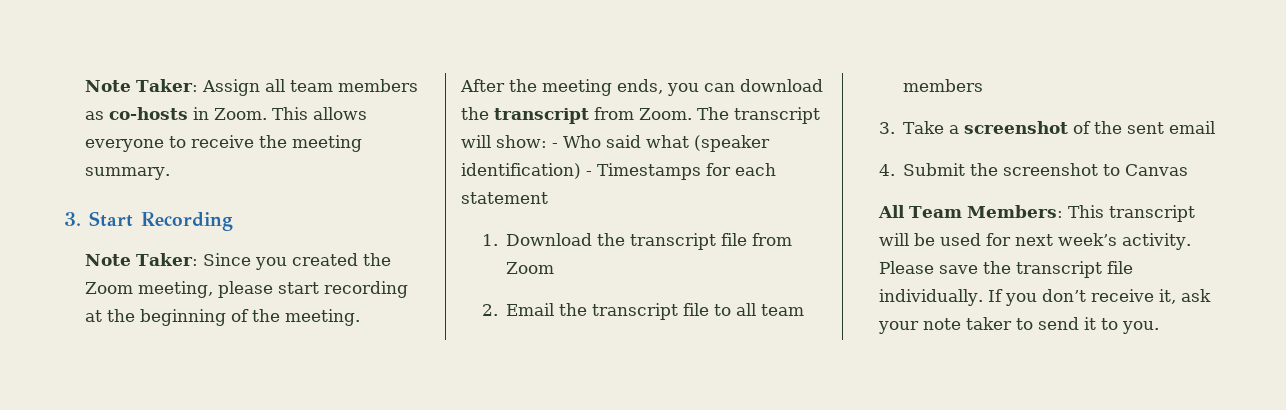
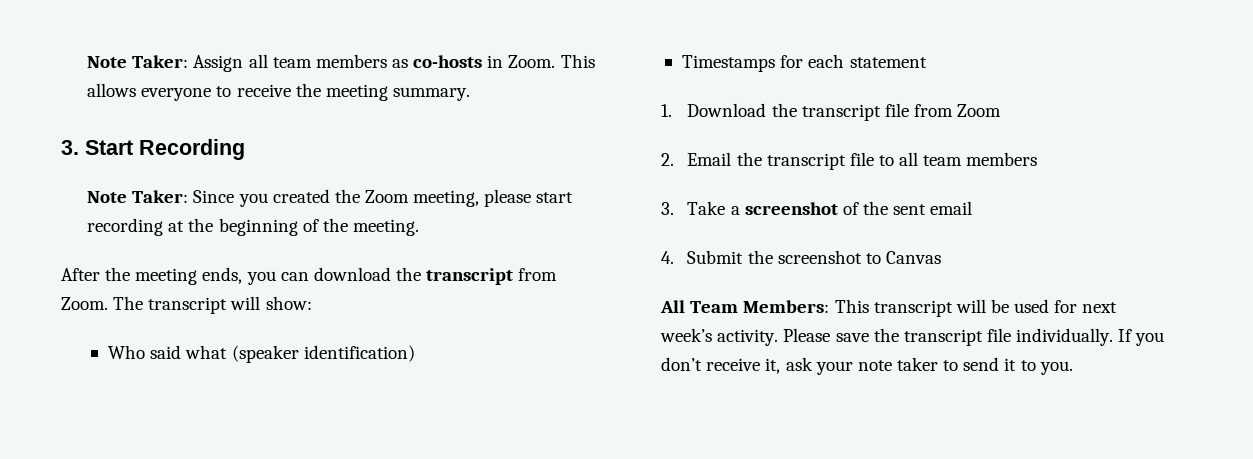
[552,143,558,148] - -> (312, 303) //
[586,171,592,176] - -> (415, 353) //

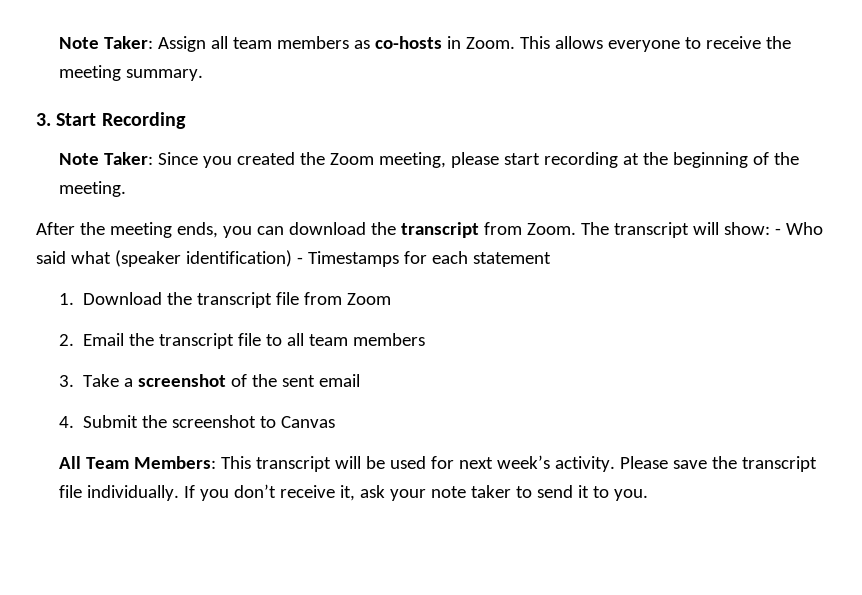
(312, 303) // -> [774,228,781,235] -
(415, 353) // -> [296,257,303,264] -

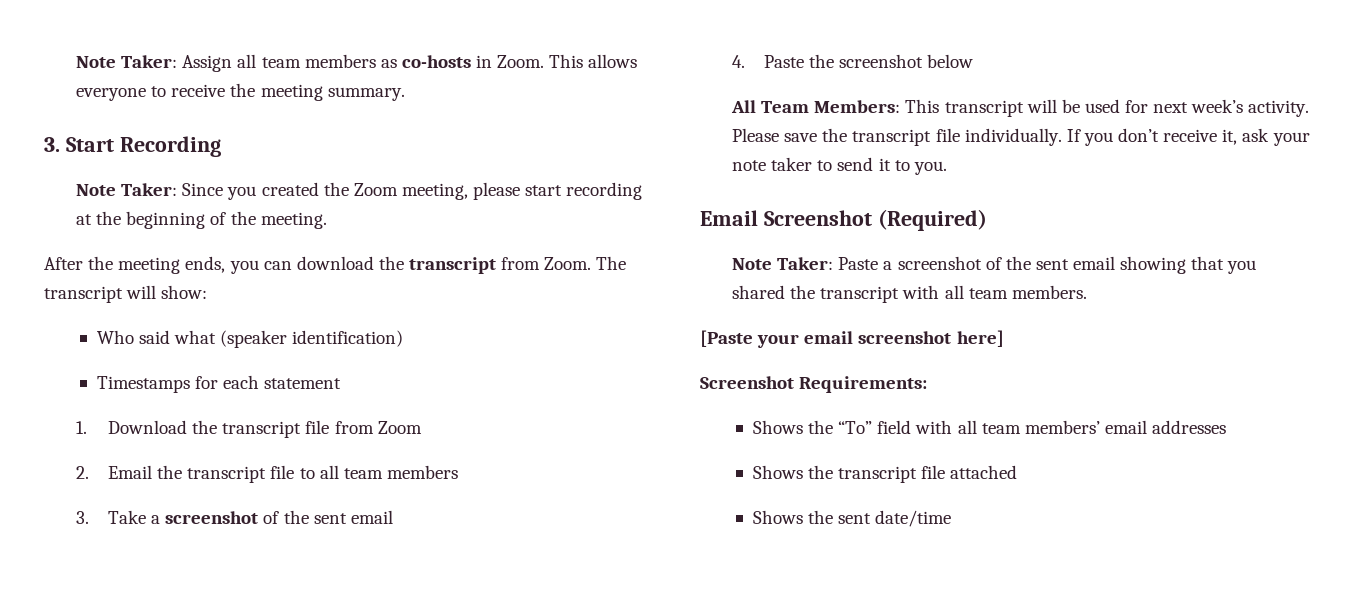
[774,228,781,235] - -> (208, 292) //
[296,257,303,264] - -> (404, 338) //
[83,415,139,428] Submit -> [764,55,805,68] Paste
[260,416,336,428] to Canvas -> [927,54,974,68] below
(648, 495) none -> [700,209,987,231] [732,256,1257,274] [732,285,1087,303] [700,330,1004,348] [700,376,928,393] [752,420,1227,434] [752,465,1018,483] [752,510,952,527] // Email Screenshot (Required) // Note Taker: Paste a screenshot of the sent email showing that you shared the transcript with all team members. // [Paste your email screenshot here] // Screenshot Requirements: // Shows the “To” field with all team members’ email addresses // Shows the transcript file attached // Shows the sent date/time

